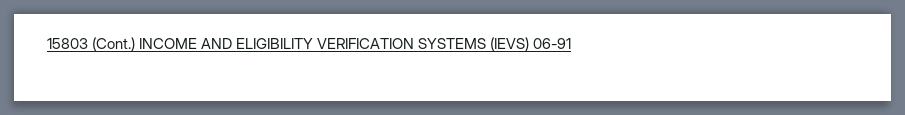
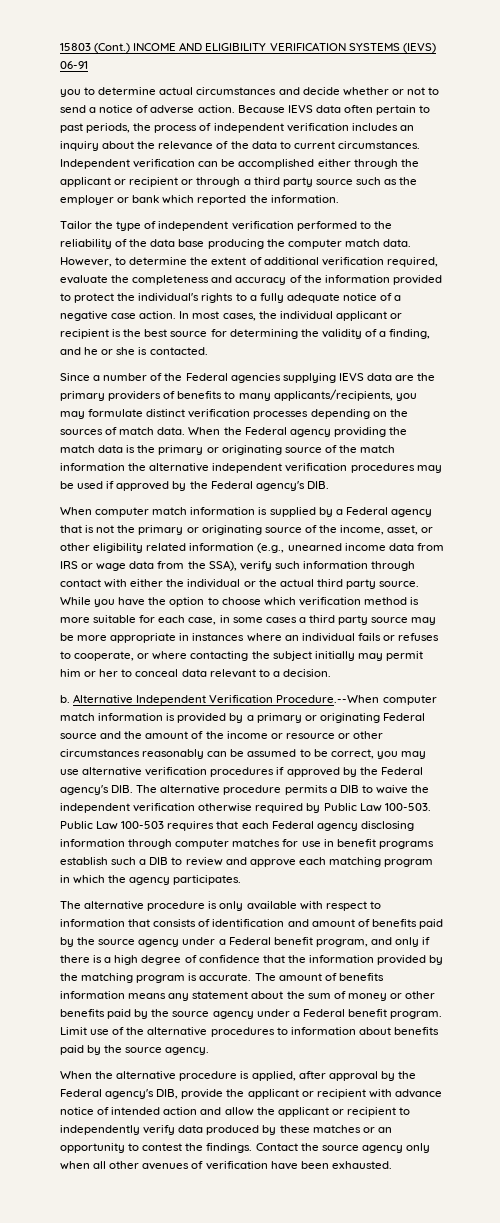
(572, 43) none -> [60,87,440,97] [60,105,431,115] [60,123,414,133] [60,141,420,151] [60,159,419,169] [60,177,418,187] [60,195,339,205] [60,221,392,231] [60,239,411,249] [60,257,438,267] [60,275,442,285] [60,293,402,303] [60,311,402,321] [60,329,431,339] [60,347,208,355] [60,373,436,383] [60,389,417,401] [60,409,408,419] [60,427,407,437] [60,445,396,455] [60,463,442,473] [60,481,329,491] [60,507,432,517] [60,525,434,535] [60,543,444,553] [60,560,416,571] [60,579,420,589] [60,597,420,607] [60,615,437,625] [60,633,440,643] [60,651,423,661] [60,669,331,678] [60,694,437,705] [60,713,425,723] [60,731,384,739] [60,749,426,759] [60,767,423,777] [60,785,430,795] [60,803,431,813] [60,821,414,831] [60,839,434,849] [60,857,434,867] [60,875,242,885] [60,901,381,911] [60,919,443,929] [60,937,431,947] [60,955,444,965] [60,973,384,983] [60,991,436,1001] [60,1009,443,1019] [60,1027,439,1037] [60,1045,210,1055] [60,1071,416,1081] [60,1089,442,1099] [60,1107,411,1117] [60,1125,392,1135] [60,1143,430,1153] [60,1161,392,1170] // you to determine actual circumstances and decide whether or not to send a notice of adverse action. Because IEVS data often pertain to past periods, the process of independent verification includes an inquiry about the relevance of the data to current circumstances. Independent verification can be accomplished either through the applicant or recipient or through a third party source such as the employer or bank which reported the information. // Tailor the type of independent verification performed to the reliability of the data base producing the computer match data. However, to determine the extent of additional verification required, evaluate the completeness and accuracy of the information provided to protect the individual's rights to a fully adequate notice of a negative case action. In most cases, the individual applicant or recipient is the best source for determining the validity of a finding, and he or she is contacted. // Since a number of the Federal agencies supplying IEVS data are the primary providers of benefits to many applicants/recipients, you may formulate distinct verification processes depending on the sources of match data. When the Federal agency providing the match data is the primary or originating source of the match information the alternative independent verification procedures may be used if approved by the Federal agency's DIB. // When computer match information is supplied by a Federal agency that is not the primary or originating source of the income, asset, or other eligibility related information (e.g., unearned income data from IRS or wage data from the SSA), verify such information through contact with either the individual or the actual third party source. While you have the option to choose which verification method is more suitable for each case, in some cases a third party source may be more appropriate in instances where an individual fails or refuses to cooperate, or where contacting the subject initially may permit him or her to conceal data relevant to a decision. // b. Alternative Independent Verification Procedure.--When computer match information is provided by a primary or originating Federal source and the amount of the income or resource or other circumstances reasonably can be assumed to be correct, you may use alternative verification procedures if approved by the Federal agency's DIB. The alternative procedure permits a DIB to waive the independent verification otherwise required by Public Law 100-503. Public Law 100-503 requires that each Federal agency disclosing information through computer matches for use in benefit programs establish such a DIB to review and approve each matching program in which the agency participates. // The alternative procedure is only available with respect to information that consists of identification and amount of benefits paid by the source agency under a Federal benefit program, and only if there is a high degree of confidence that the information provided by the matching program is accurate. The amount of benefits information means any statement about the sum of money or other benefits paid by the source agency under a Federal benefit program. Limit use of the alternative procedures to information about benefits paid by the source agency. // When the alternative procedure is applied, after approval by the Federal agency's DIB, provide the applicant or recipient with advance notice of intended action and allow the applicant or recipient to independently verify data produced by these matches or an opportunity to contest the findings. Contact the source agency only when all other avenues of verification have been exhausted.

